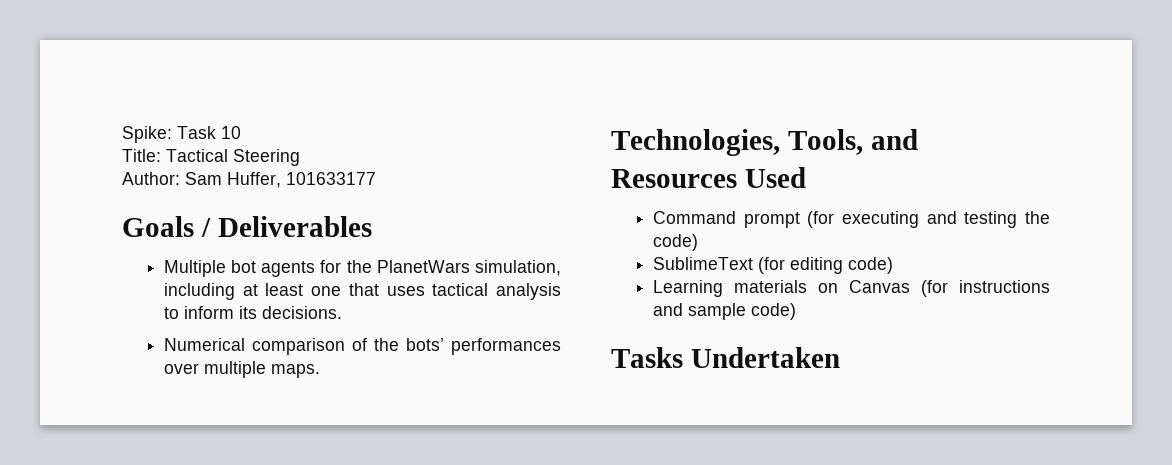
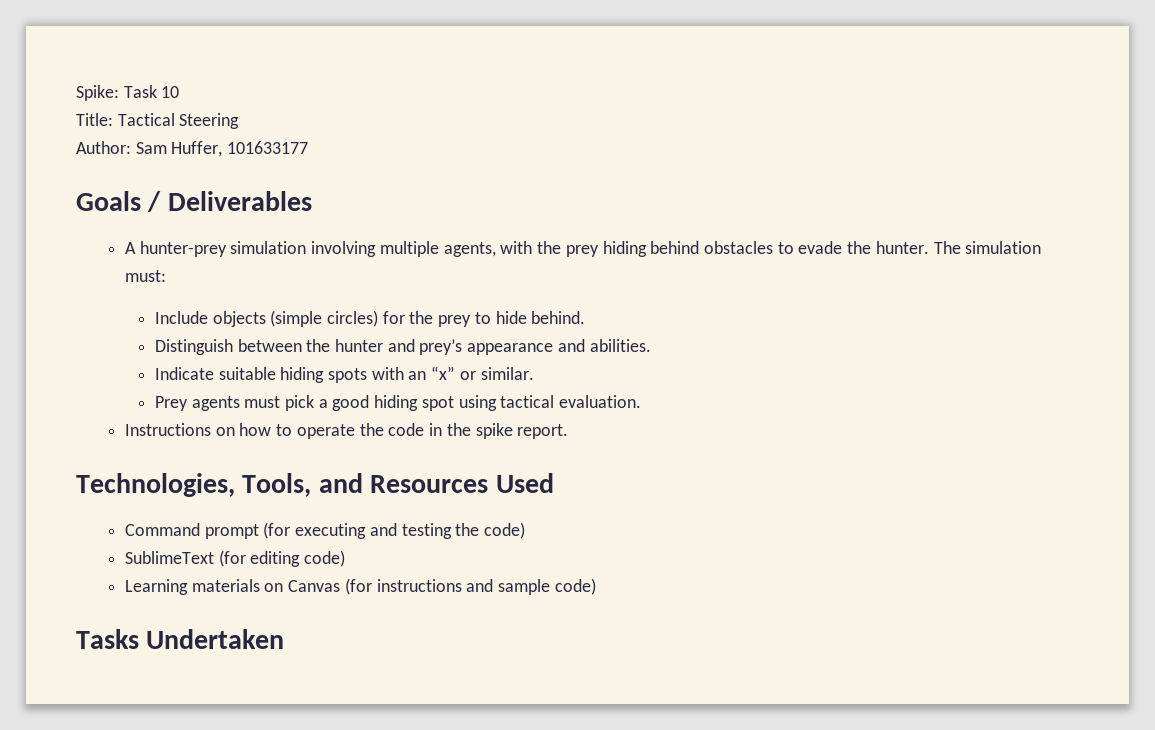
[163,260,561,277] [163,283,561,300] [163,306,342,319] [163,338,561,355] [163,361,320,378] Multiple bot agents for the PlanetWars simulation, including at least one that uses tactical analysis to inform its decisions. // Numerical comparison of the bots’ performances over multiple maps. -> [125,241,1042,257] [125,270,167,282] [154,310,586,327] [154,339,651,355] [154,366,534,383] [154,395,642,411] [125,423,569,439] A hunter-prey simulation involving multiple agents, with the prey hiding behind obstacles to evade the hunter. The simulation must: // Include objects (simple circles) for the prey to hide behind. // Distinguish between the hunter and prey’s appearance and abilities. // Indicate suitable hiding spots with an “x” or similar. // Prey agents must pick a good hiding spot using tactical evaluation. // Instructions on how to operate the code in the spike report.

